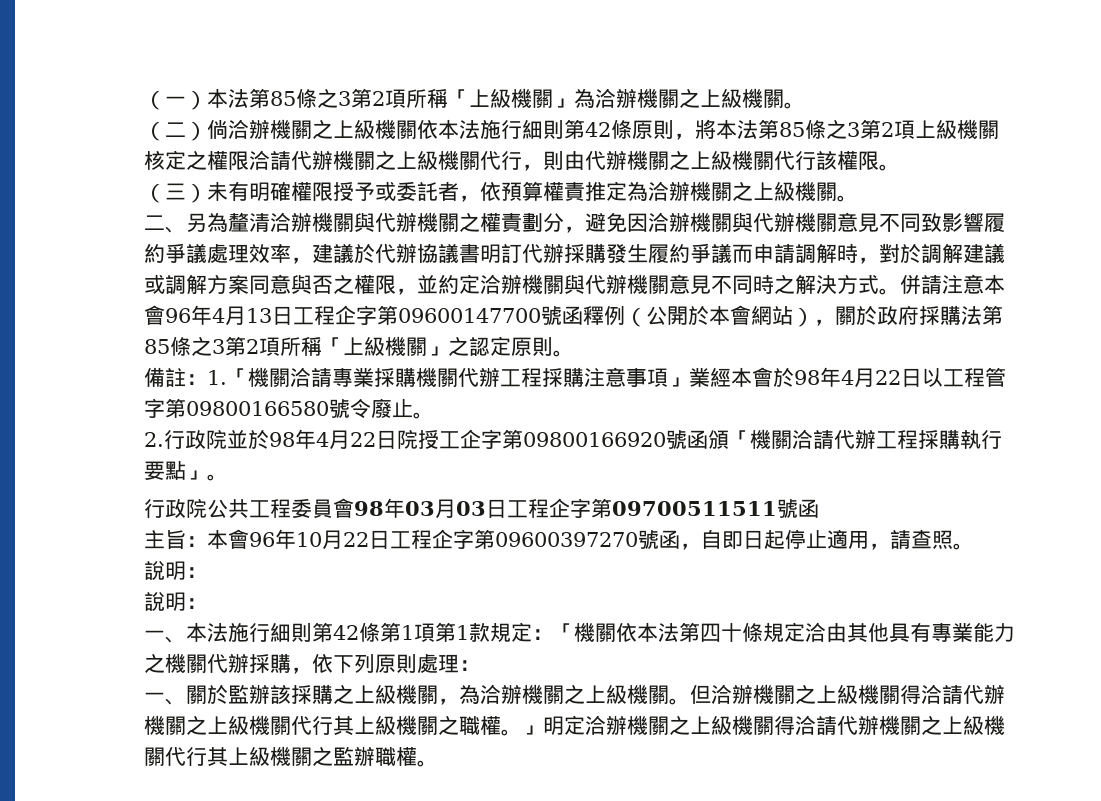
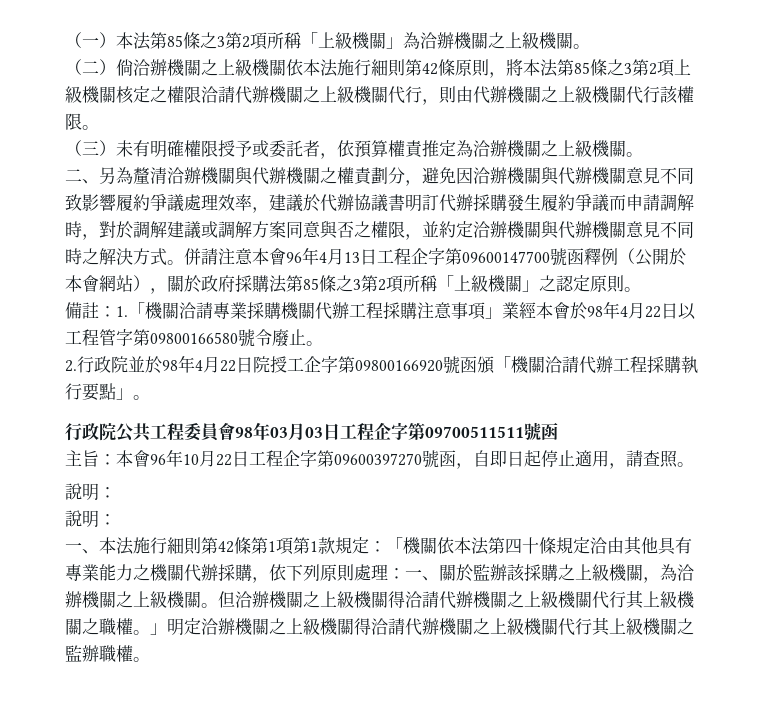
(480, 665) // -> (405, 573) none

